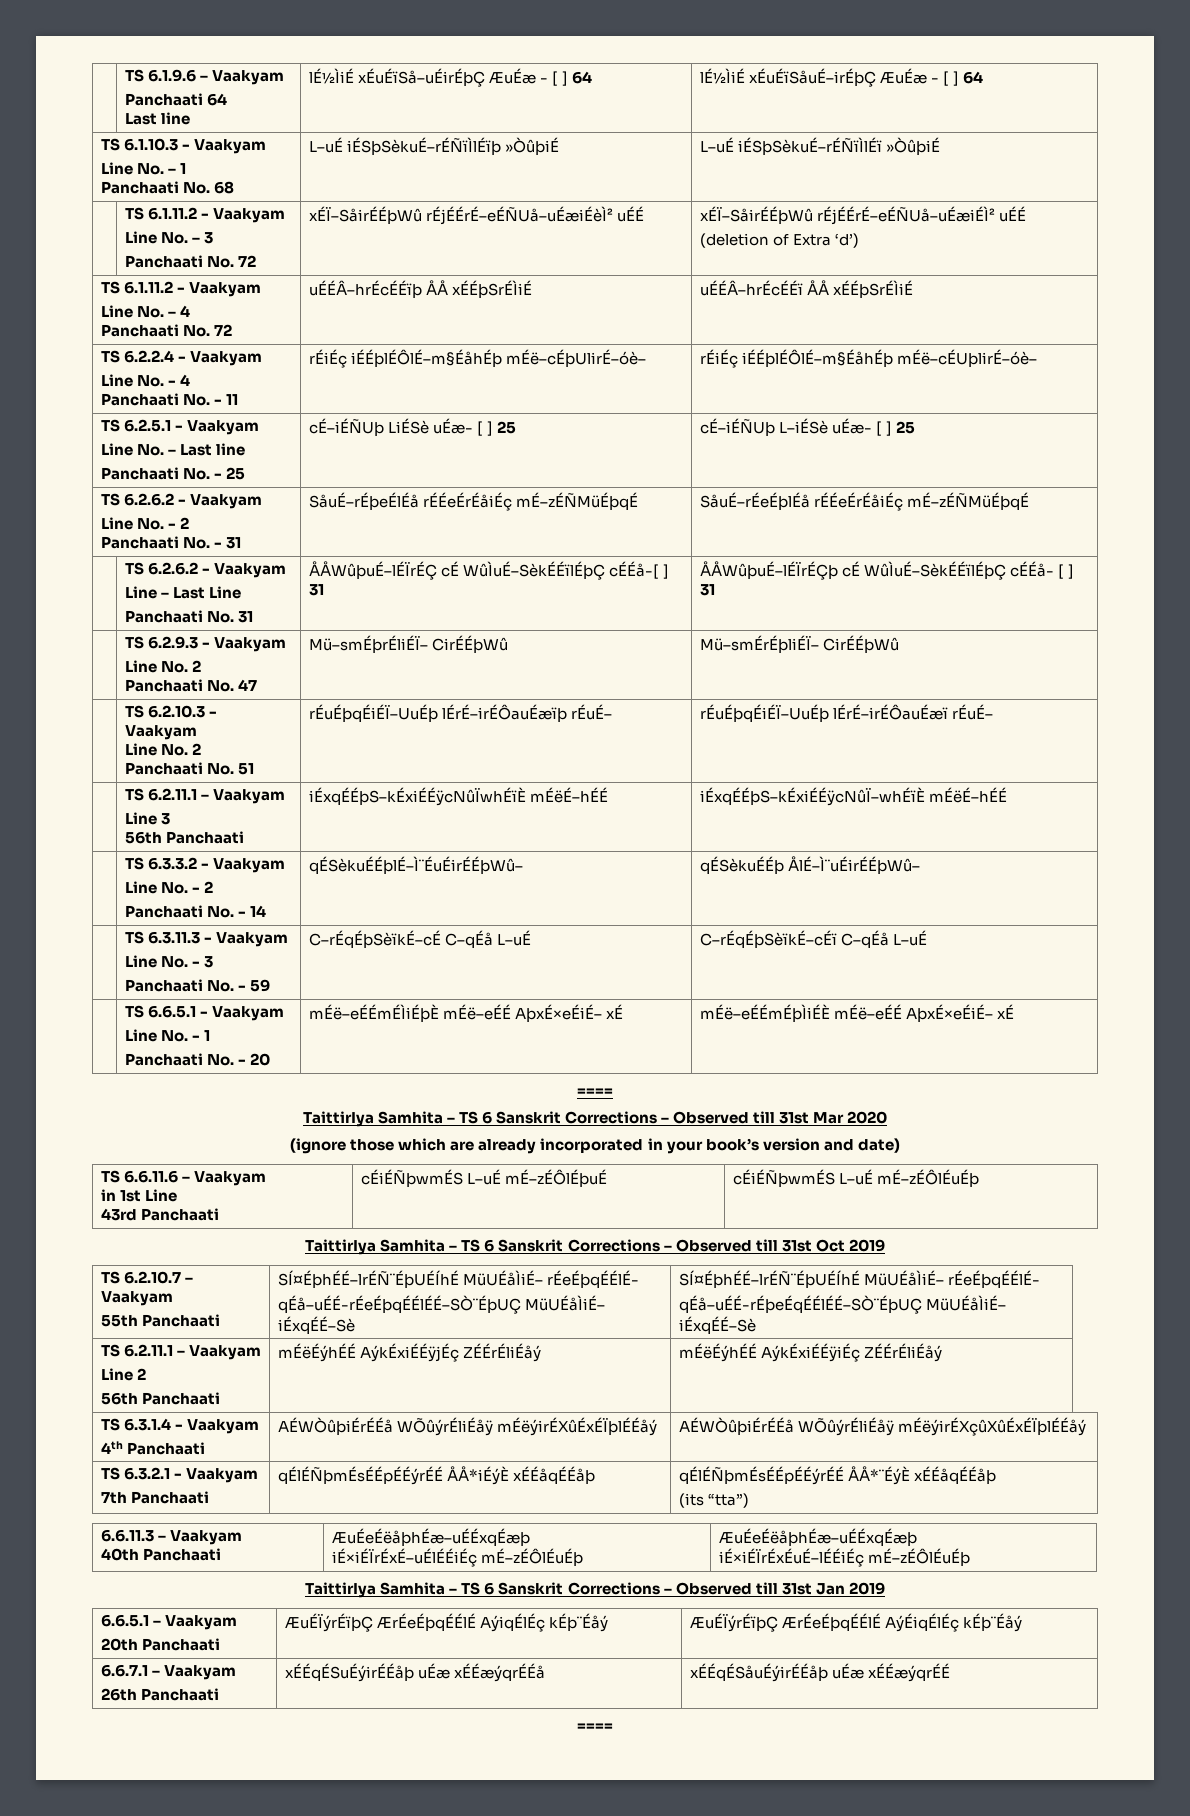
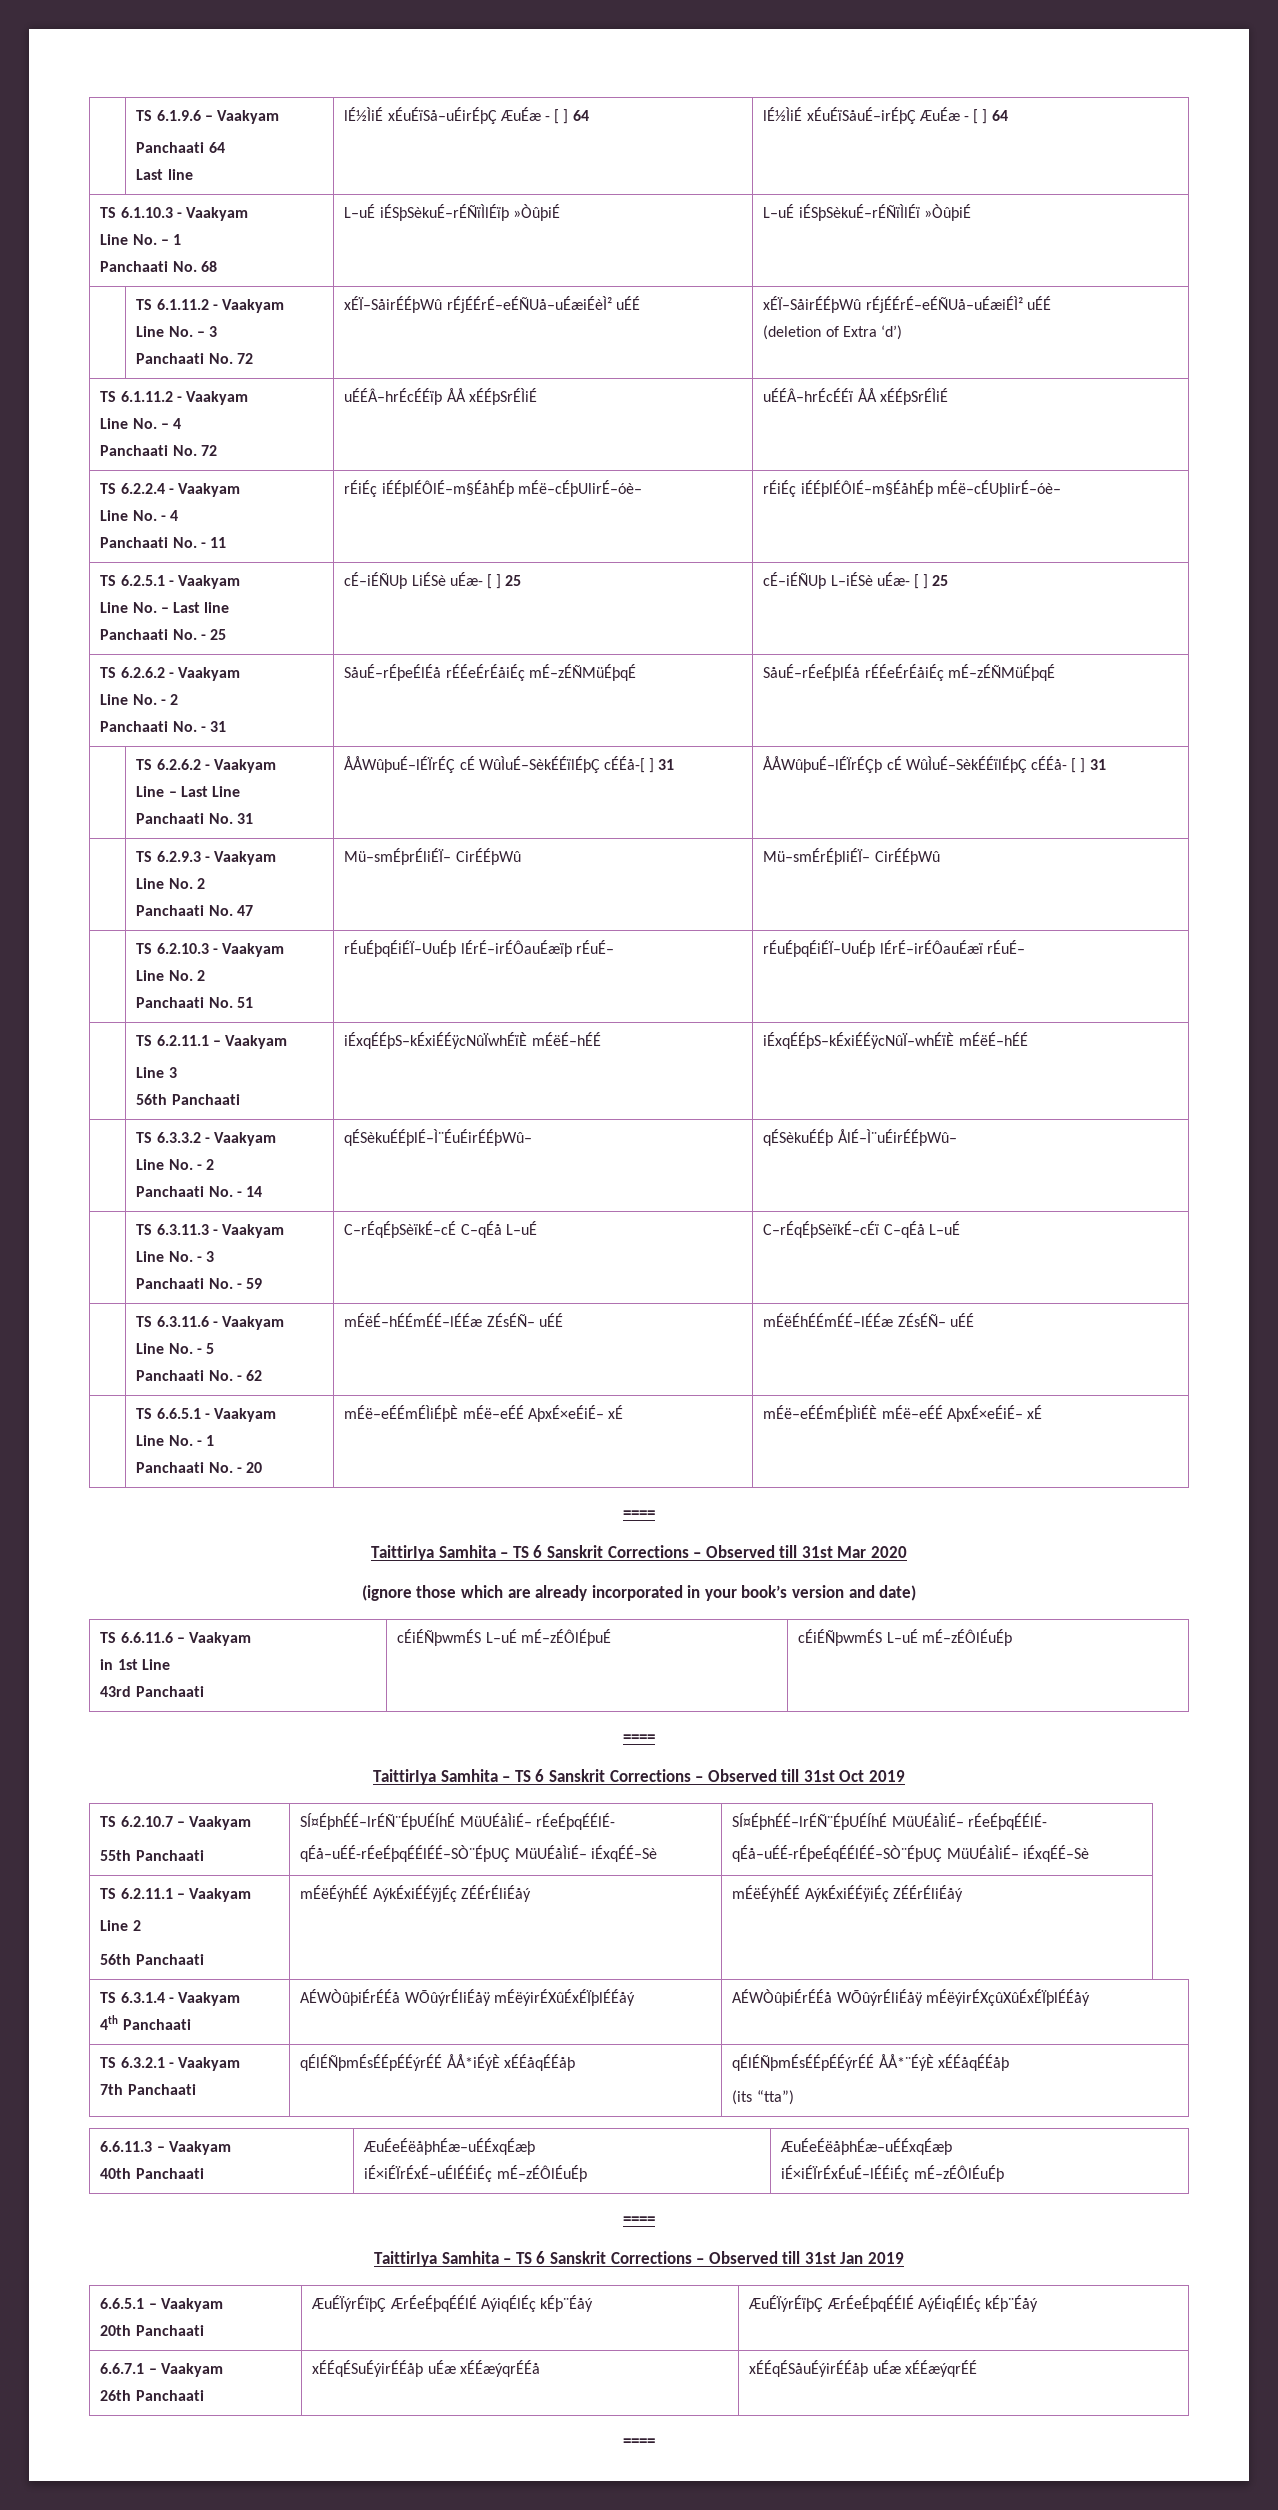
(927, 938) none -> [136,1316,285,1330] [136,1343,215,1354] [136,1370,263,1381] [344,1313,563,1327] [763,1313,974,1327] // | TS 6.3.11.6 - Vaakyam // Line No. - 5 // Panchaati No. - 62 | mÉëÉ–hÉÉmÉÉ–lÉÉæ ZÉsÉÑ– uÉÉ | mÉëÉhÉÉmÉÉ–lÉÉæ ZÉsÉÑ– uÉÉ
(979, 1178) none -> [623,1734,655,1742] // ====
(970, 1557) none -> [623,2216,655,2224] // ====

